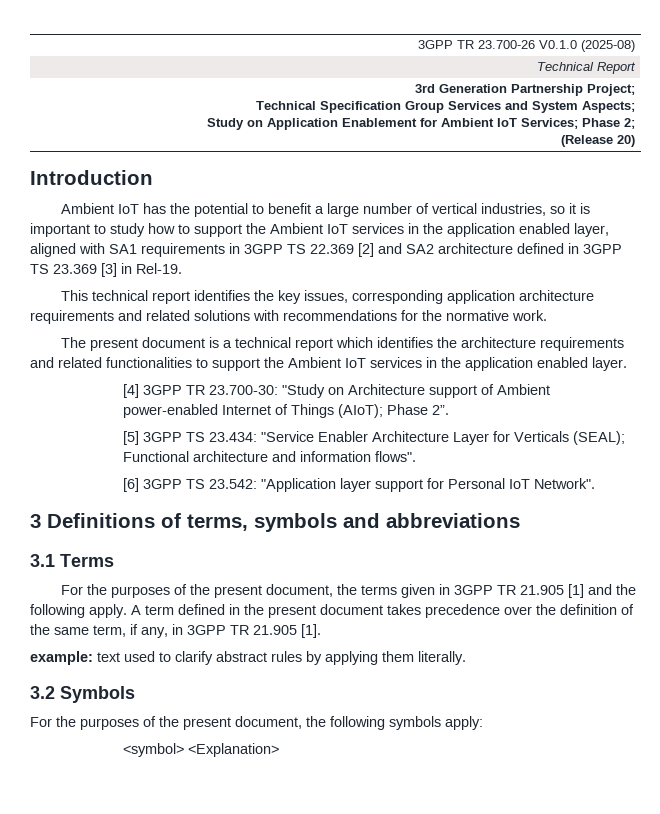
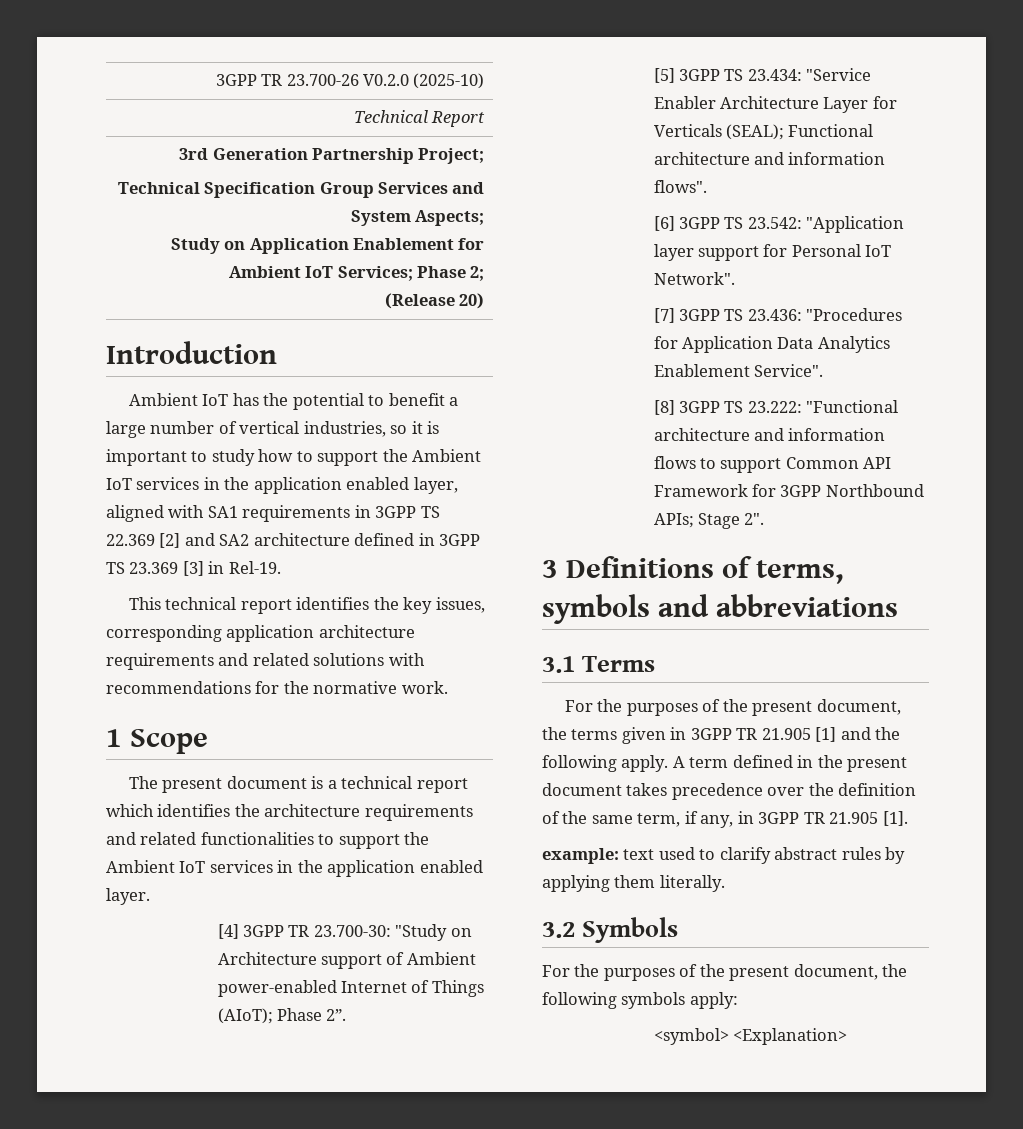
[539,40,636,52] V0.1.0 (2025-08) -> [362,73,485,89] V0.2.0 (2025-10)
(547, 315) none -> [106,729,209,754] // 1 Scope
(595, 483) none -> [653,308,903,323] [653,336,890,353] [653,364,823,377] [653,400,899,415] [653,428,886,441] [653,456,892,473] [653,484,924,497] [653,513,765,529] // [7] 3GPP TS 23.436: "Procedures for Application Data Analytics Enablement Service". // [8] 3GPP TS 23.222: "Functional architecture and information flows to support Common API Framework for 3GPP Northbound APIs; Stage 2".

